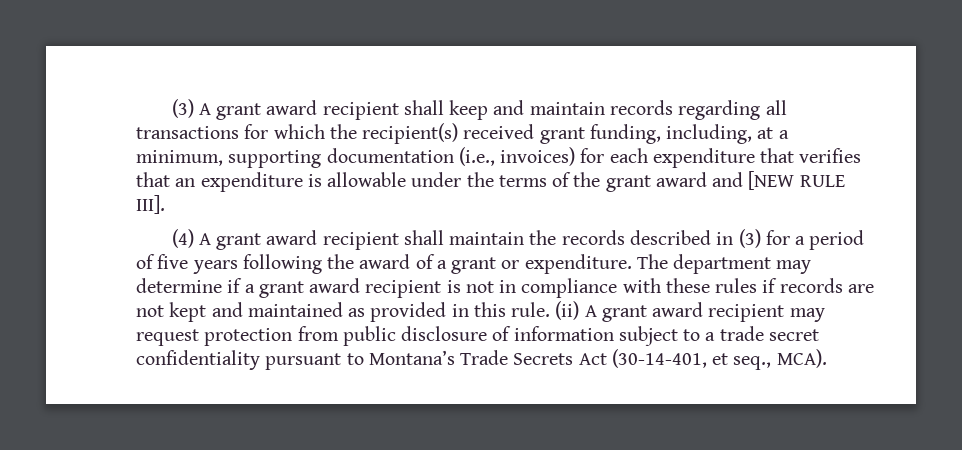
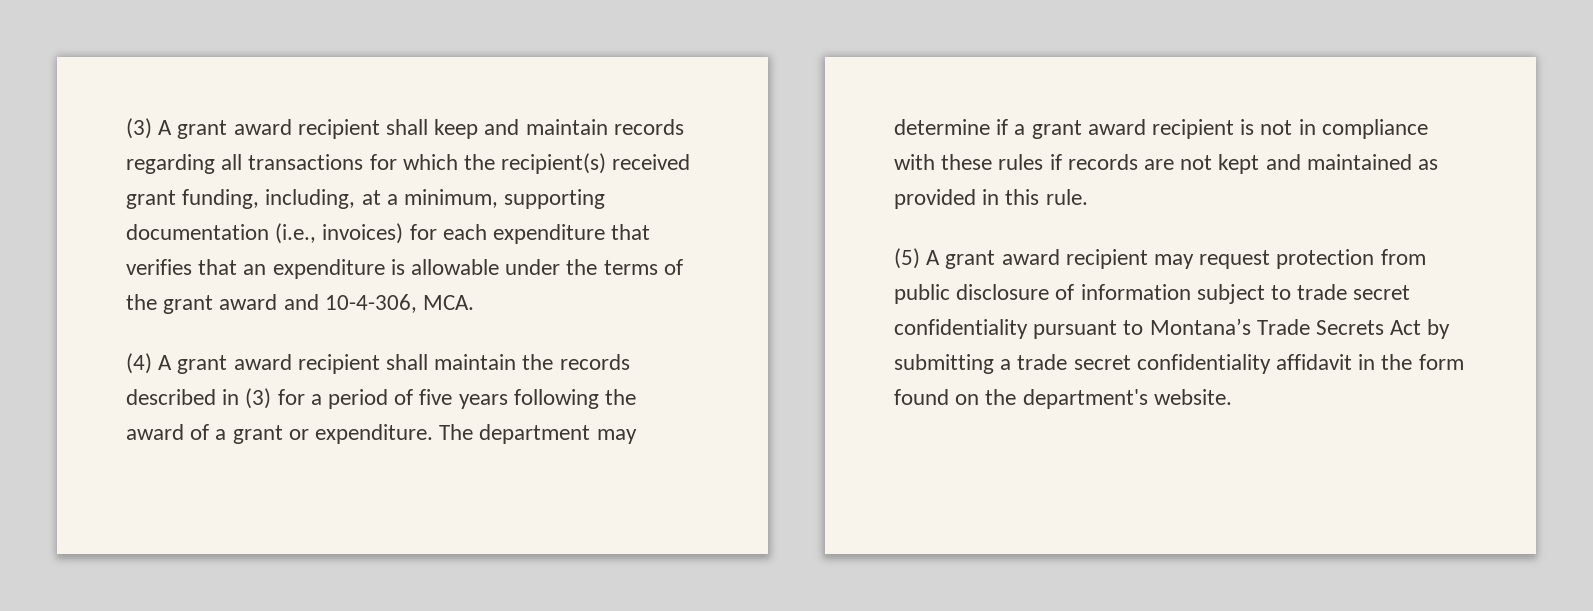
[748,171,845,190] [136,195,165,214] [NEW RULE III]. -> [324,294,475,313] 10-4-306, MCA.
[555,301,580,320] (ii) -> [894,248,920,269] // (5)
[705,332,716,341] a -> (1292, 292) none
[611,349,827,370] (30-14-401, et seq., MCA). -> [1427,319,1451,339] [894,354,1464,374] [894,389,1232,409] by submitting a trade secret confidentiality affidavit in the form found on the department's website.

